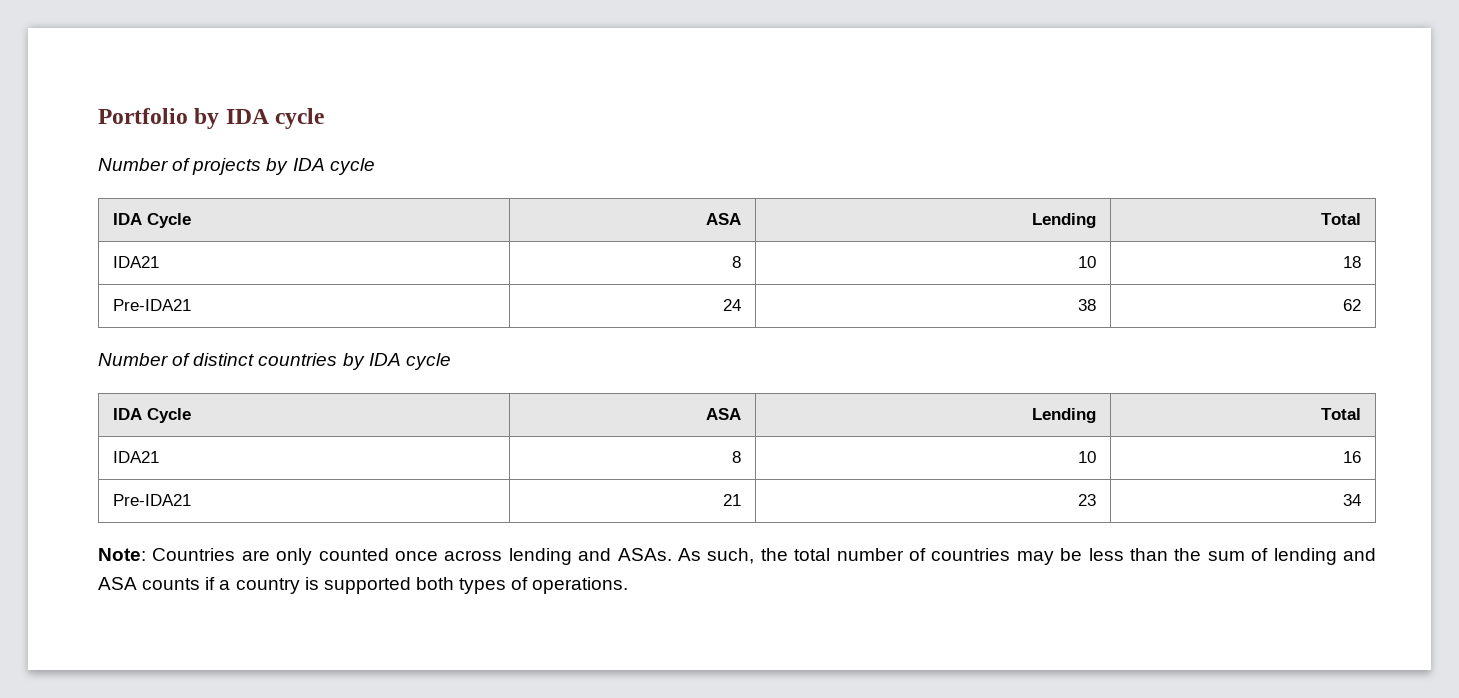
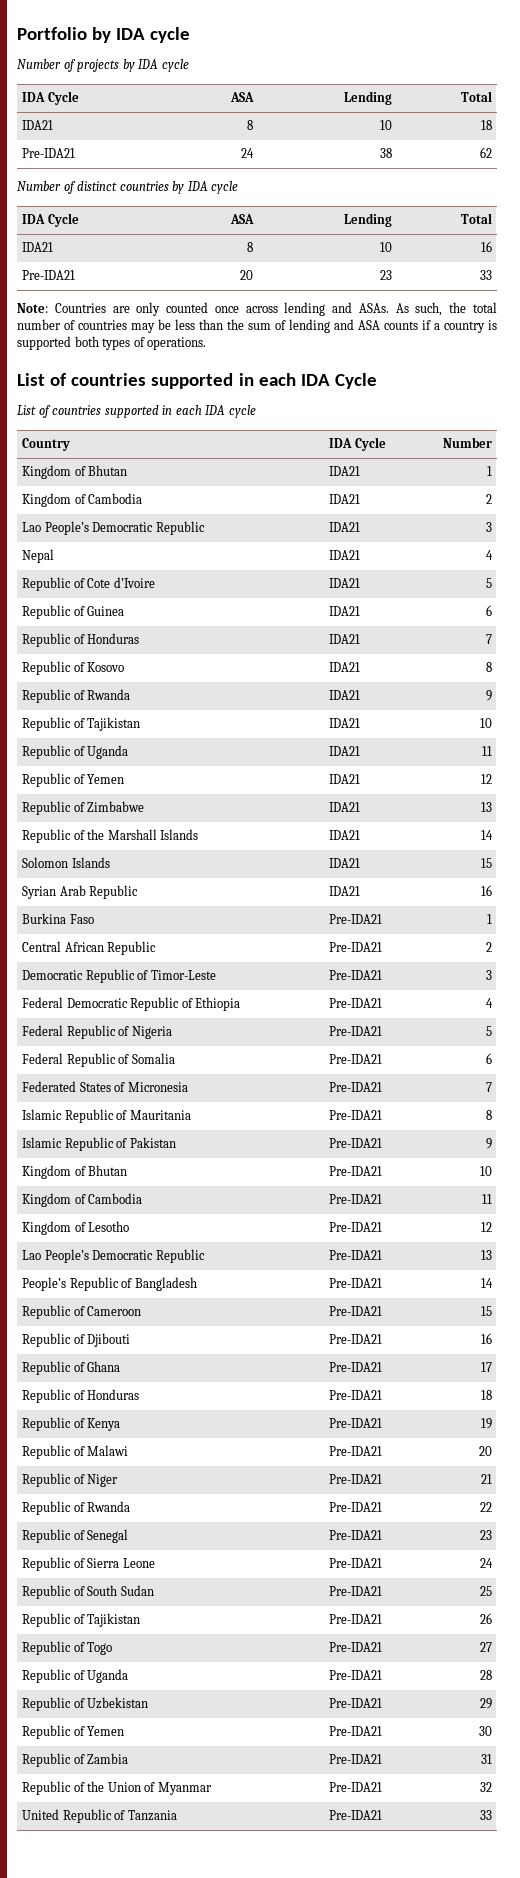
[723,494,742,506] 21 -> [239,270,253,280] 20
[1343,494,1362,506] 34 -> [479,270,492,280] 33
(629, 585) none -> [17,373,377,389] [17,405,256,418] [22,438,71,451] [329,437,386,451] [442,437,492,448] [22,465,128,479] [329,466,361,476] [486,466,492,476] [22,493,143,507] [329,494,361,504] [485,494,492,504] [22,521,205,535] [329,522,361,532] [485,522,492,532] [22,549,55,563] [329,550,361,560] [485,550,493,560] [22,577,155,591] [329,578,361,588] [485,578,492,588] [22,605,125,619] [329,606,361,616] [485,605,492,616] [22,633,140,647] [329,634,361,644] [485,634,492,644] [22,661,125,675] [329,662,361,672] [485,662,492,672] [22,689,131,703] [329,690,361,700] [485,690,492,701] [22,717,141,731] [329,718,361,728] [479,718,492,728] [22,745,129,759] [329,746,361,756] [481,746,492,756] [22,773,125,787] [329,774,361,784] [480,774,492,784] [22,801,145,815] [329,802,361,812] [480,802,492,812] [22,829,199,843] [329,830,361,840] [480,830,493,840] [22,857,110,868] [329,858,361,868] [480,858,492,868] [22,885,139,899] [329,886,361,896] [480,885,492,896] [22,913,94,924] [329,914,383,924] [486,914,492,924] [22,941,157,955] [329,942,383,952] [485,942,492,952] [22,969,216,983] [329,970,383,980] [485,970,492,980] [22,997,241,1011] [329,998,383,1008] [485,998,493,1008] [22,1025,172,1039] [329,1026,383,1036] [485,1026,492,1036] [22,1053,175,1067] [329,1054,383,1064] [485,1053,492,1064] [22,1081,188,1092] [329,1082,383,1092] [485,1082,492,1092] [22,1109,191,1123] [329,1110,383,1120] [485,1110,492,1120] [22,1137,176,1151] [329,1138,383,1148] [485,1138,492,1149] [22,1165,128,1179] [329,1166,383,1176] [479,1166,492,1176] [22,1193,143,1207] [329,1194,383,1204] [481,1194,492,1204] [22,1221,130,1235] [329,1222,383,1232] [480,1222,492,1232] [22,1249,205,1263] [329,1250,383,1260] [480,1250,492,1260] [22,1277,197,1291] [329,1278,383,1288] [480,1278,493,1288] [22,1305,142,1319] [329,1306,383,1316] [480,1306,492,1316] [22,1333,131,1347] [329,1334,383,1344] [480,1333,492,1344] [22,1361,121,1375] [329,1362,383,1372] [480,1362,492,1372] [22,1389,140,1403] [329,1390,383,1400] [480,1390,492,1400] [22,1417,121,1431] [329,1418,383,1428] [480,1418,492,1429] [22,1445,129,1459] [329,1446,383,1456] [478,1446,492,1456] [22,1473,119,1487] [329,1474,383,1484] [480,1474,492,1484] [22,1501,131,1515] [329,1502,383,1512] [479,1502,492,1512] [22,1529,129,1543] [329,1530,383,1540] [479,1530,492,1540] [22,1557,155,1571] [329,1558,383,1568] [479,1558,493,1568] [22,1585,154,1599] [329,1586,383,1596] [479,1586,492,1596] [22,1613,141,1627] [329,1614,383,1624] [479,1613,492,1624] [22,1641,113,1655] [329,1642,383,1652] [479,1642,492,1652] [22,1669,129,1683] [329,1670,383,1680] [479,1670,492,1680] [22,1697,149,1711] [329,1698,383,1708] [479,1698,492,1709] [22,1725,125,1739] [329,1726,383,1736] [478,1726,492,1736] [22,1753,129,1767] [329,1754,383,1764] [480,1754,492,1764] [22,1781,212,1795] [329,1782,383,1792] [479,1782,492,1792] [22,1809,177,1823] [329,1810,383,1820] [479,1810,492,1820] // List of countries supported in each IDA Cycle // List of countries supported in each IDA cycle // Country | IDA Cycle | Number // Kingdom of Bhutan | IDA21 | 1 // Kingdom of Cambodia | IDA21 | 2 // Lao People’s Democratic Republic | IDA21 | 3 // Nepal | IDA21 | 4 // Republic of Cote d’Ivoire | IDA21 | 5 // Republic of Guinea | IDA21 | 6 // Republic of Honduras | IDA21 | 7 // Republic of Kosovo | IDA21 | 8 // Republic of Rwanda | IDA21 | 9 // Republic of Tajikistan | IDA21 | 10 // Republic of Uganda | IDA21 | 11 // Republic of Yemen | IDA21 | 12 // Republic of Zimbabwe | IDA21 | 13 // Republic of the Marshall Islands | IDA21 | 14 // Solomon Islands | IDA21 | 15 // Syrian Arab Republic | IDA21 | 16 // Burkina Faso | Pre-IDA21 | 1 // Central African Republic | Pre-IDA21 | 2 // Democratic Republic of Timor-Leste | Pre-IDA21 | 3 // Federal Democratic Republic of Ethiopia | Pre-IDA21 | 4 // Federal Republic of Nigeria | Pre-IDA21 | 5 // Federal Republic of Somalia | Pre-IDA21 | 6 // Federated States of Micronesia | Pre-IDA21 | 7 // Islamic Republic of Mauritania | Pre-IDA21 | 8 // Islamic Republic of Pakistan | Pre-IDA21 | 9 // Kingdom of Bhutan | Pre-IDA21 | 10 // Kingdom of Cambodia | Pre-IDA21 | 11 // Kingdom of Lesotho | Pre-IDA21 | 12 // Lao People’s Democratic Republic | Pre-IDA21 | 13 // People’s Republic of Bangladesh | Pre-IDA21 | 14 // Republic of Cameroon | Pre-IDA21 | 15 // Republic of Djibouti | Pre-IDA21 | 16 // Republic of Ghana | Pre-IDA21 | 17 // Republic of Honduras | Pre-IDA21 | 18 // Republic of Kenya | Pre-IDA21 | 19 // Republic of Malawi | Pre-IDA21 | 20 // Republic of Niger | Pre-IDA21 | 21 // Republic of Rwanda | Pre-IDA21 | 22 // Republic of Senegal | Pre-IDA21 | 23 // Republic of Sierra Leone | Pre-IDA21 | 24 // Republic of South Sudan | Pre-IDA21 | 25 // Republic of Tajikistan | Pre-IDA21 | 26 // Republic of Togo | Pre-IDA21 | 27 // Republic of Uganda | Pre-IDA21 | 28 // Republic of Uzbekistan | Pre-IDA21 | 29 // Republic of Yemen | Pre-IDA21 | 30 // Republic of Zambia | Pre-IDA21 | 31 // Republic of the Union of Myanmar | Pre-IDA21 | 32 // United Republic of Tanzania | Pre-IDA21 | 33

